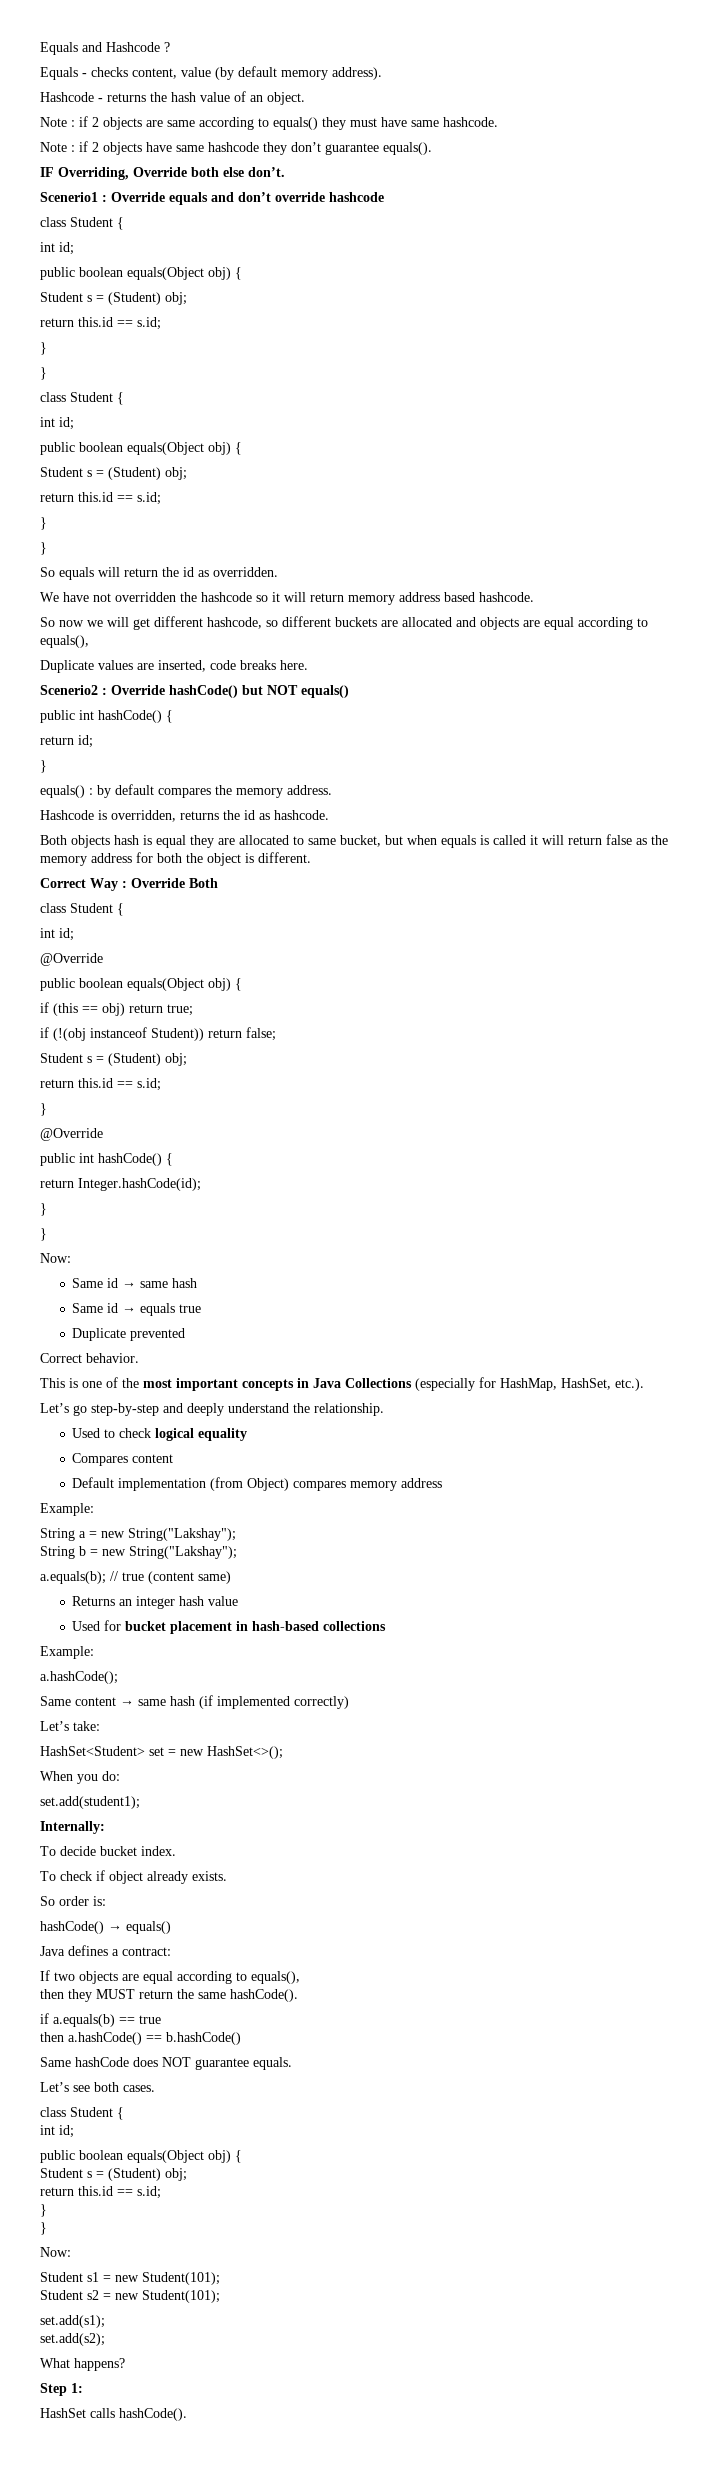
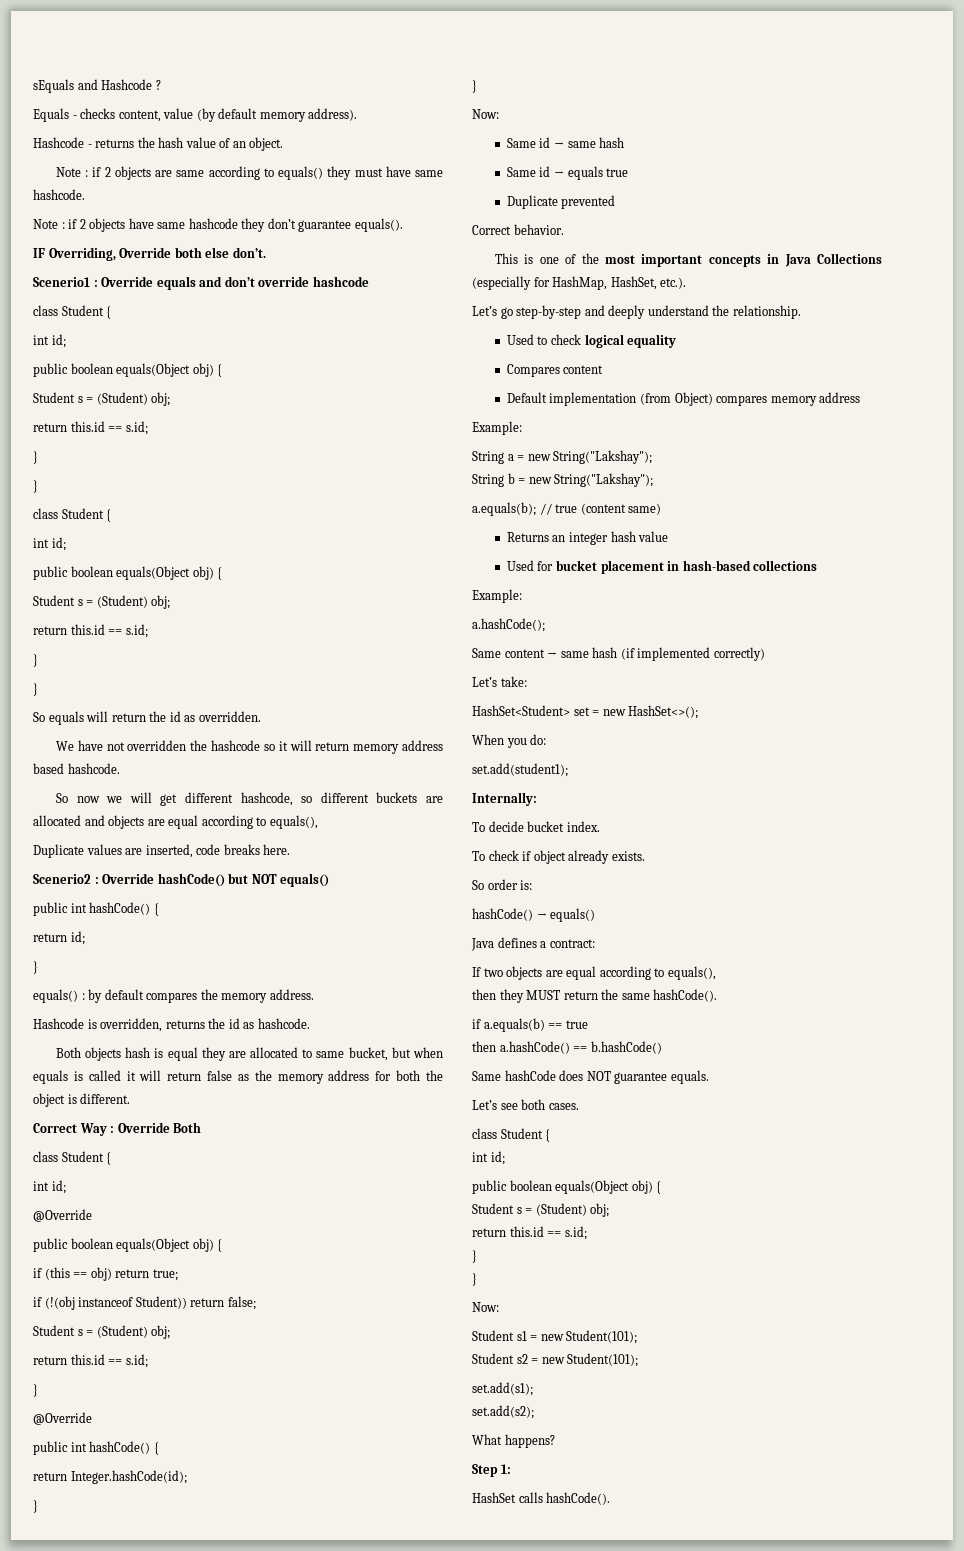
[40,42,78,55] Equals -> [33,79,74,93] sEquals

